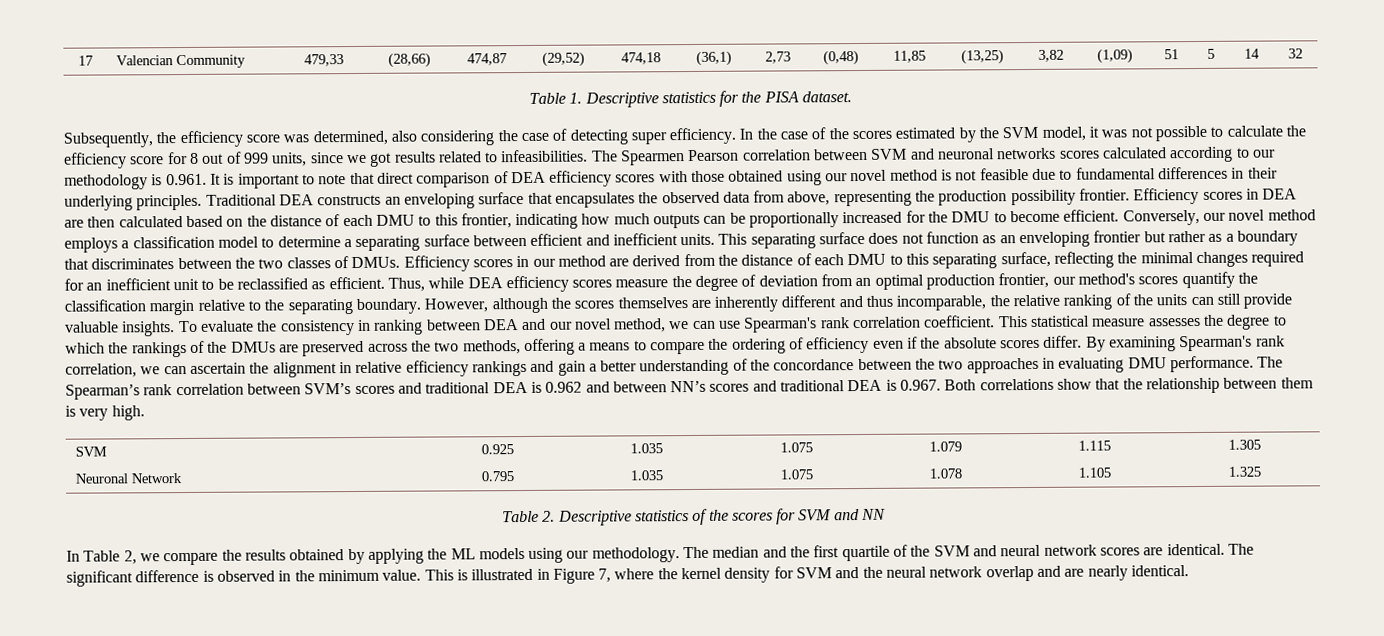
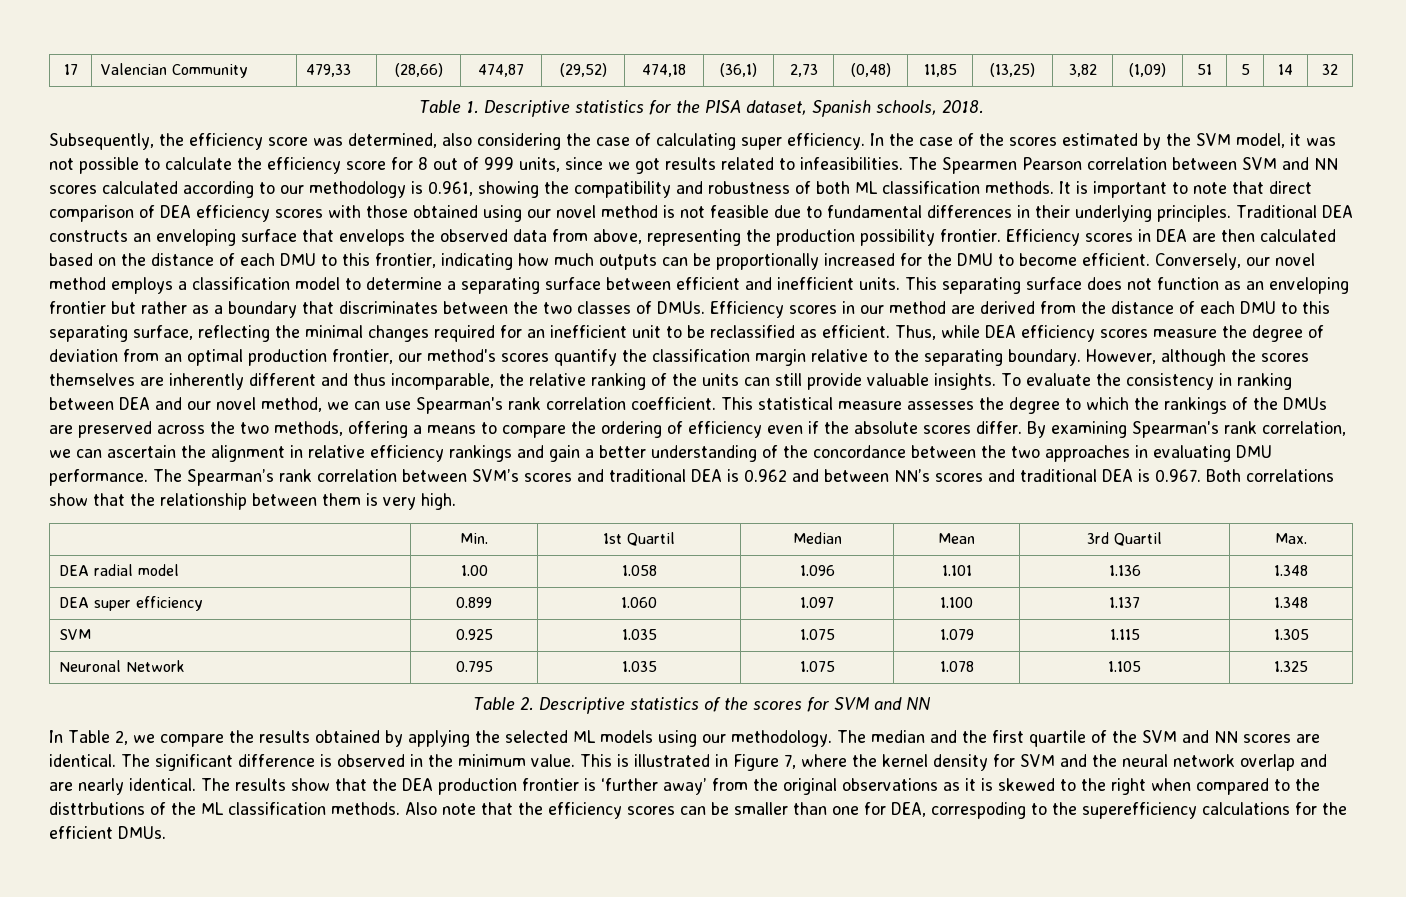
[802,91,853,103] dataset. -> [745,100,984,117] dataset, Spanish schools, 2018.
[569,129,628,145] detecting -> [656,133,736,150] calculating
[937,147,1057,160] neuronal networks -> [1314,158,1338,170] NN
[165,173,207,186] 0.961. -> [428,181,1054,198] 0.961, showing the compatibility and robustness of both ML classification methods.
[554,192,635,208] encapsulates -> [339,229,405,246] envelops
(145, 413) none -> [460,533,488,544] [603,532,675,546] [792,532,842,544] [938,533,975,544] [1087,532,1162,546] [1275,533,1307,544] [59,564,180,576] [460,565,488,576] [621,565,657,576] [799,565,835,576] [941,565,972,576] [1108,565,1141,576] [1274,565,1308,576] [59,596,204,611] [456,597,492,608] [621,597,657,608] [800,597,834,608] [940,597,973,608] [1109,597,1140,608] [1274,597,1308,608] // | Min. | 1st Quartil | Median | Mean | 3rd Quartil | Max. // DEA radial model | 1.00 | 1.058 | 1.096 | 1.101 | 1.136 | 1.348 // DEA super efficiency | 0.899 | 1.060 | 1.097 | 1.100 | 1.137 | 1.348
(448, 554) none -> [504,730,568,743] selected
[1000,544,1097,557] neural network -> [1213,731,1238,743] NN
(1189, 571) none -> [201,778,1320,795] [49,802,1347,819] [49,826,166,839] The results show that the DEA production frontier is ‘further away’ from the original observations as it is skewed to the right when compared to the disttrbutions of the ML classification methods. Also note that the efficiency scores can be smaller than one for DEA, correspoding to the superefficiency calculations for the efficient DMUs.

